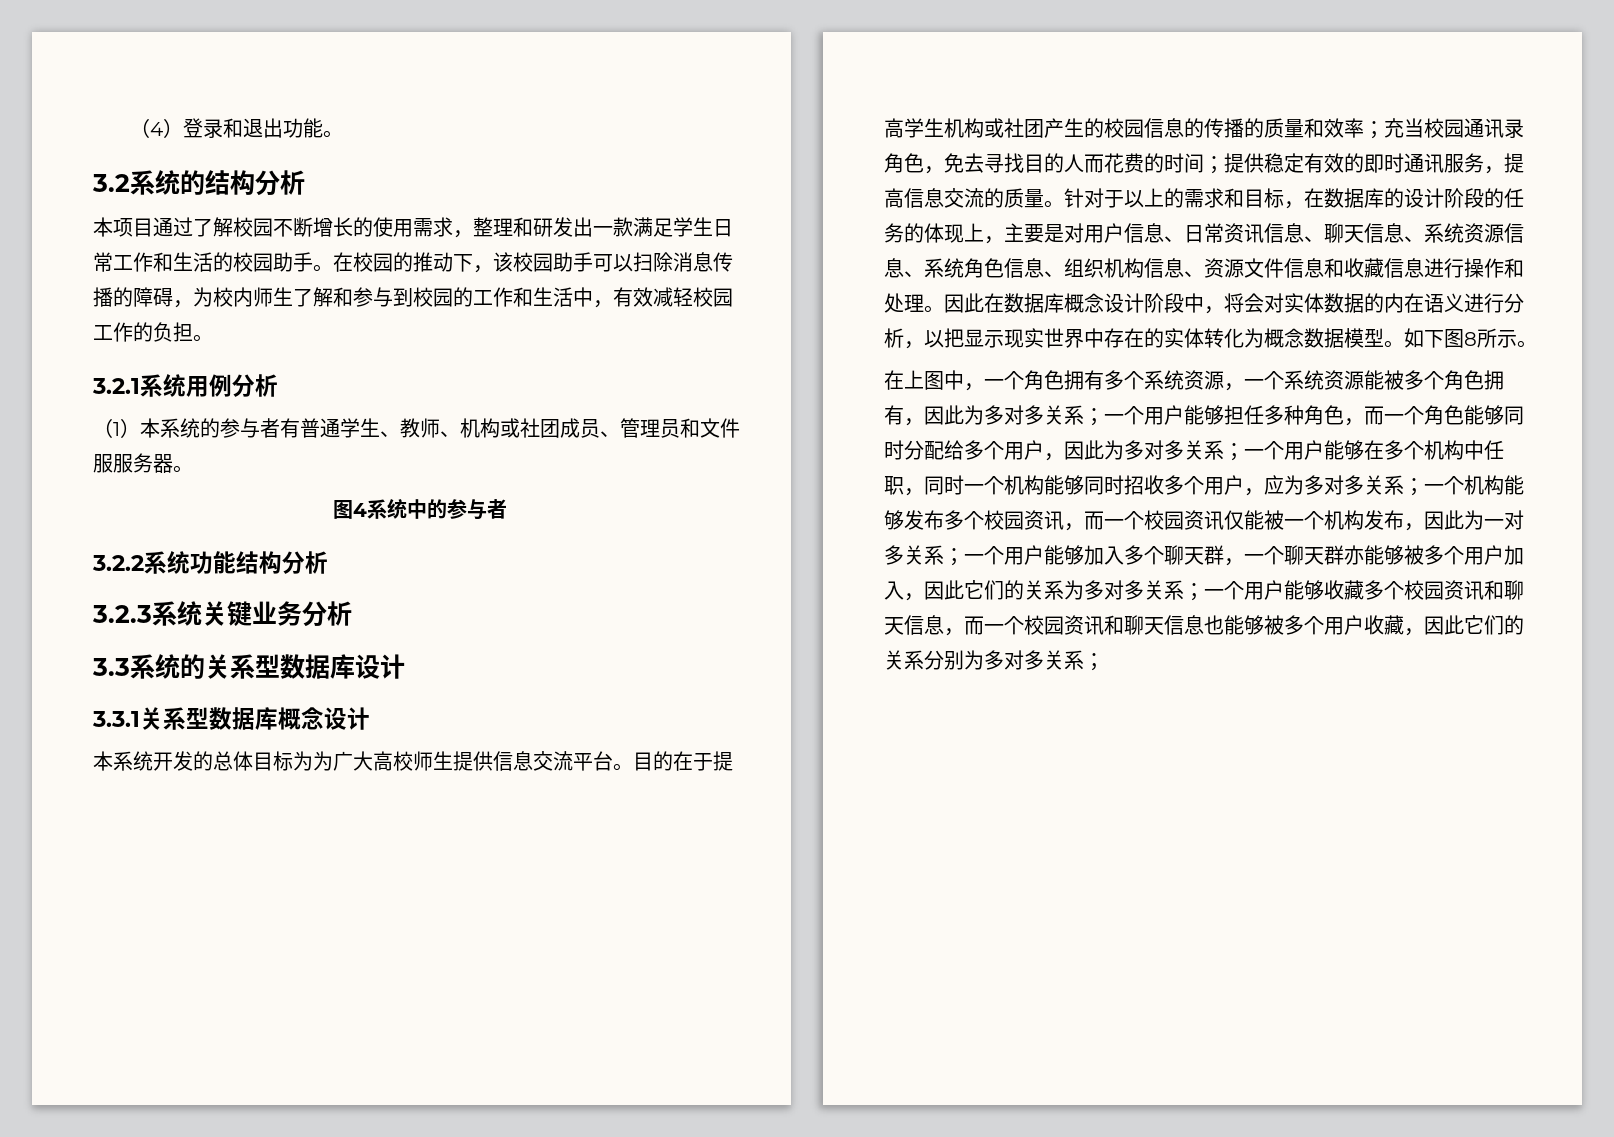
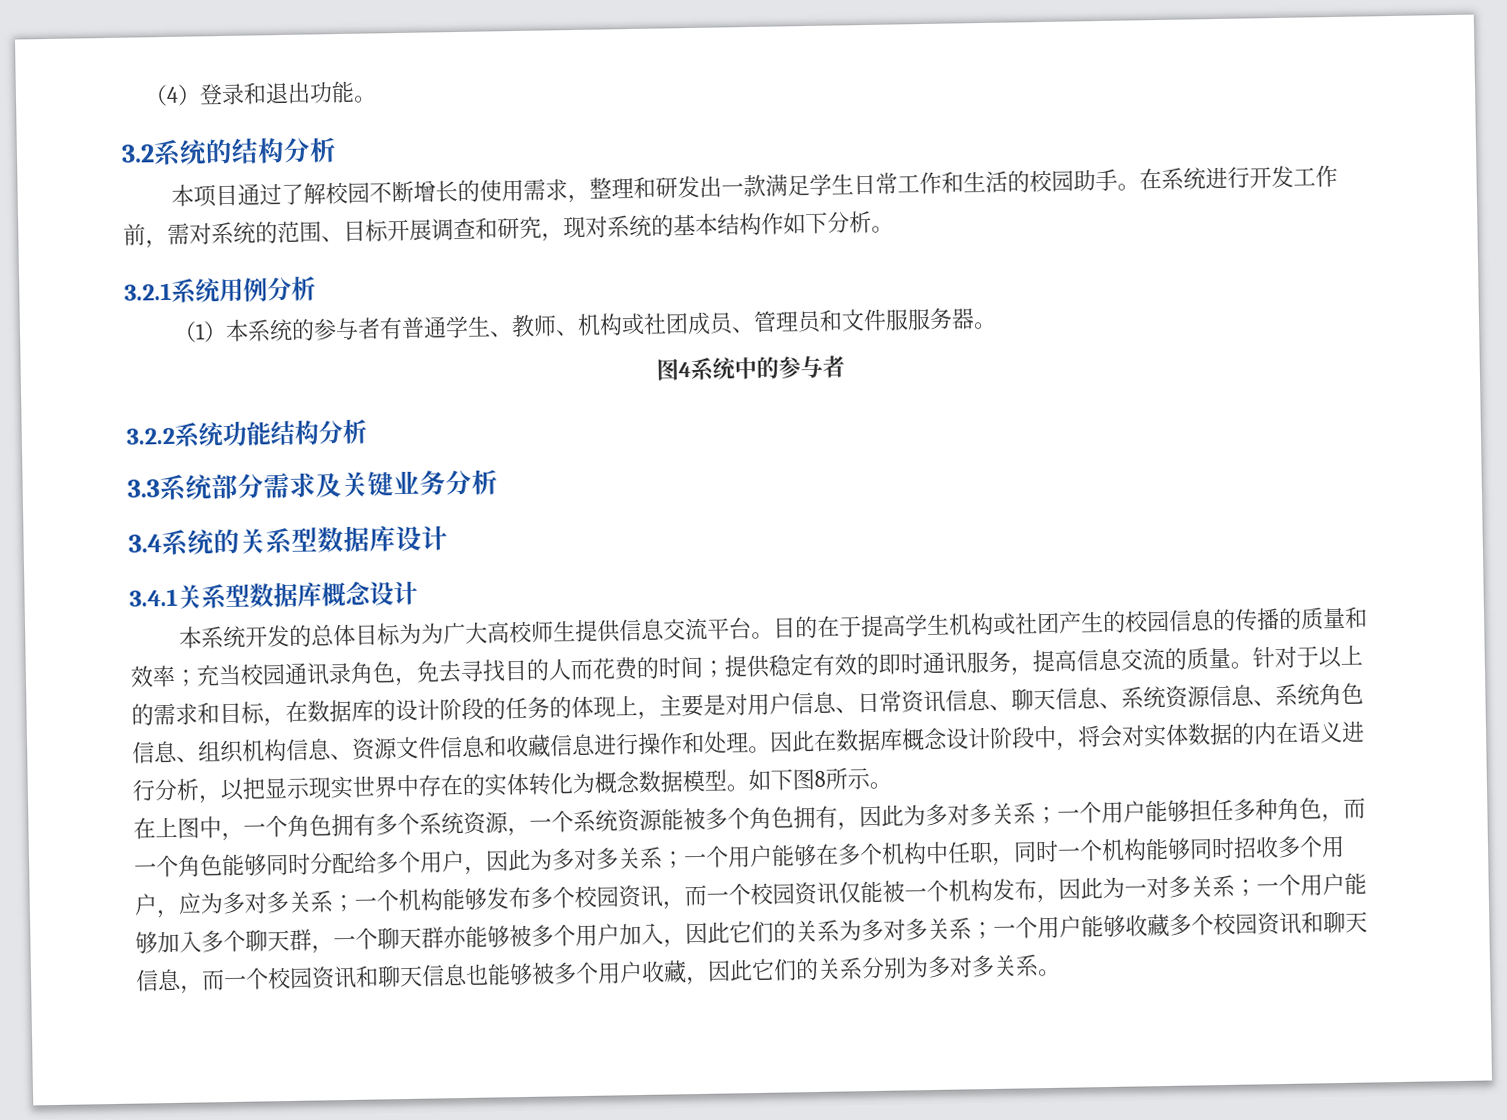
[353,252,733,273] [93,287,733,308] [93,322,193,342] 校园的推动下，该校园助手可以扫除消息传播的障碍，为校内师生了解和参与到校园的工作和生活中，有效减轻校园工作的负担 -> [1161,164,1339,190] [123,210,872,249] 系统进行开发工作前，需对系统的范围、目标开展调查和研究，现对系统的基本结构作如下分析
[92,601,202,626] 3.2.3系统 -> [127,472,342,502] 3.3系统部分需求及
[92,658,130,676] 3.3 -> [128,534,162,553] 3.4
[92,711,140,727] 3.3.1 -> [129,588,178,607] 3.4.1
[1084,653,1104,671] ； -> [1038,968,1061,977] 。

